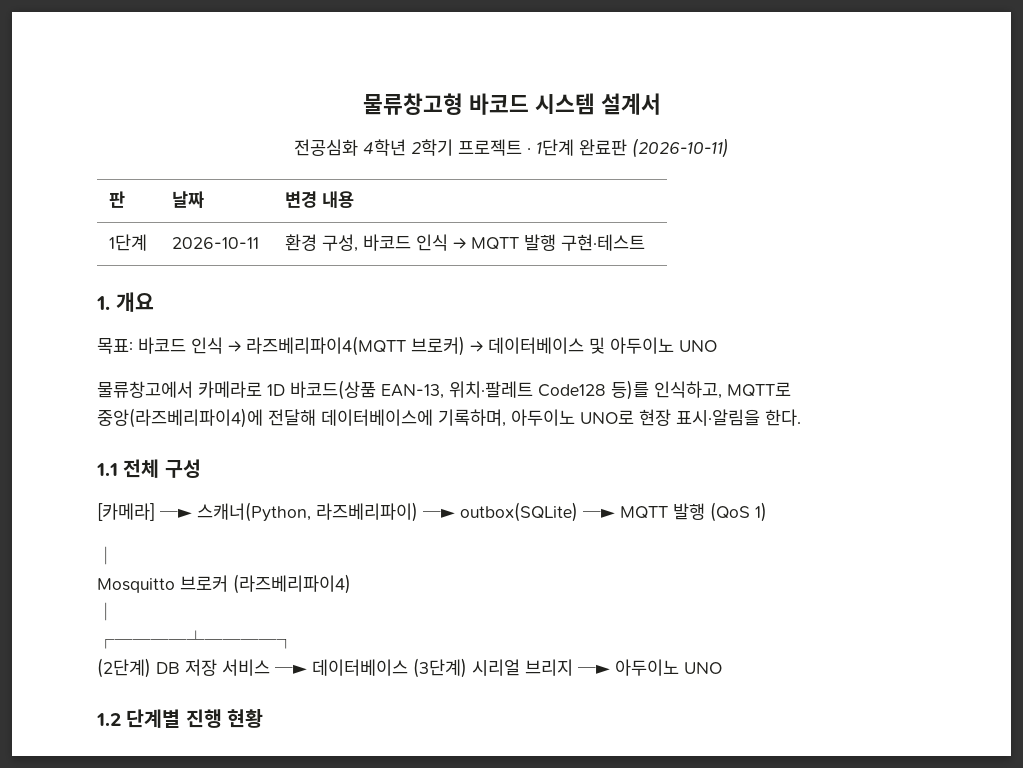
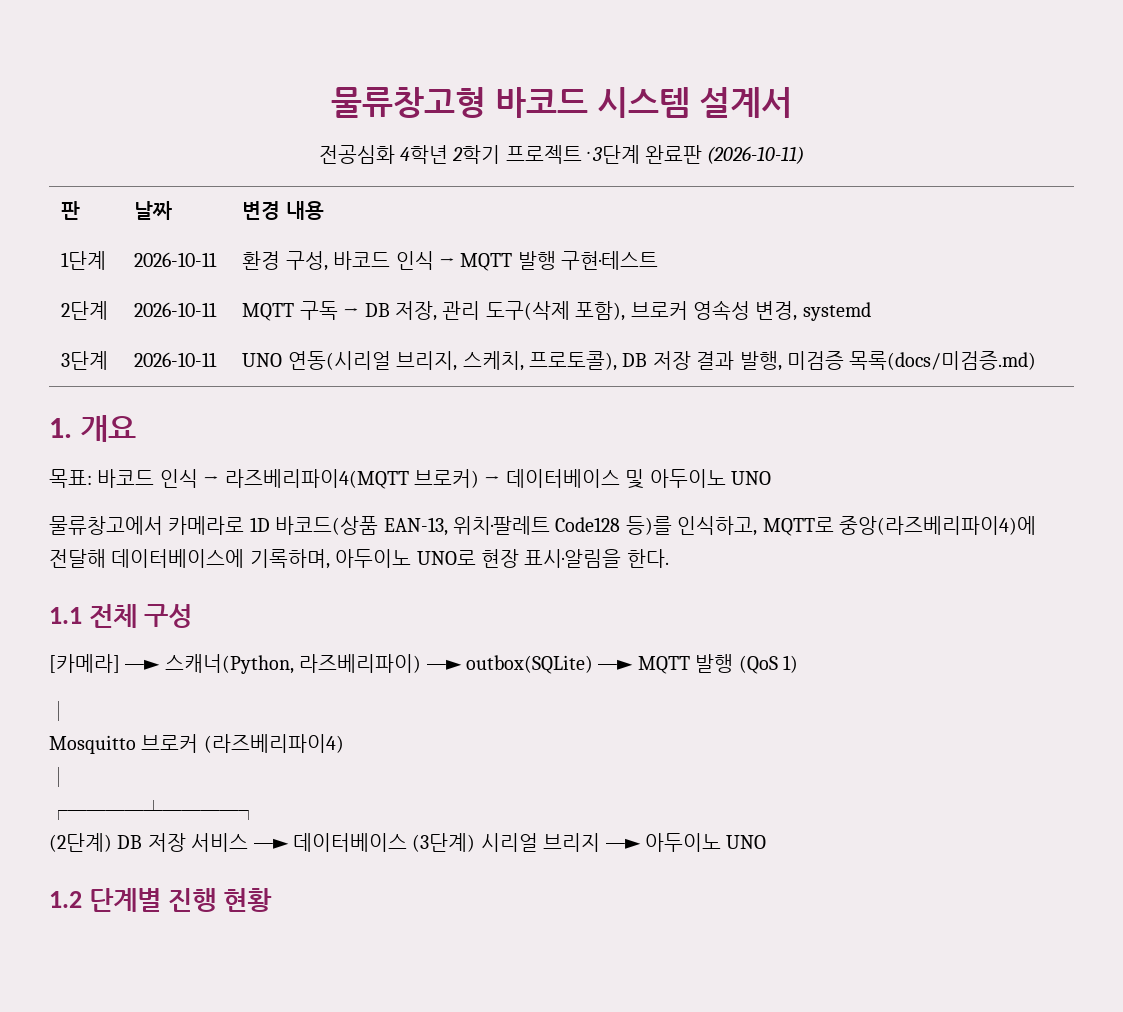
[536,139,574,156] 1단계 -> [591,145,640,164] 3단계
(646, 242) none -> [61,301,109,320] [134,302,218,317] [242,300,871,321] [61,351,109,370] [134,352,218,367] [242,351,1037,371] // 2단계 | 2026-10-11 | MQTT 구독 → DB 저장, 관리 도구(삭제 포함), 브로커 영속성 변경, systemd // 3단계 | 2026-10-11 | UNO 연동(시리얼 브리지, 스케치, 프로토콜), DB 저장 결과 발행, 미검증 목록(docs/미검증.md)

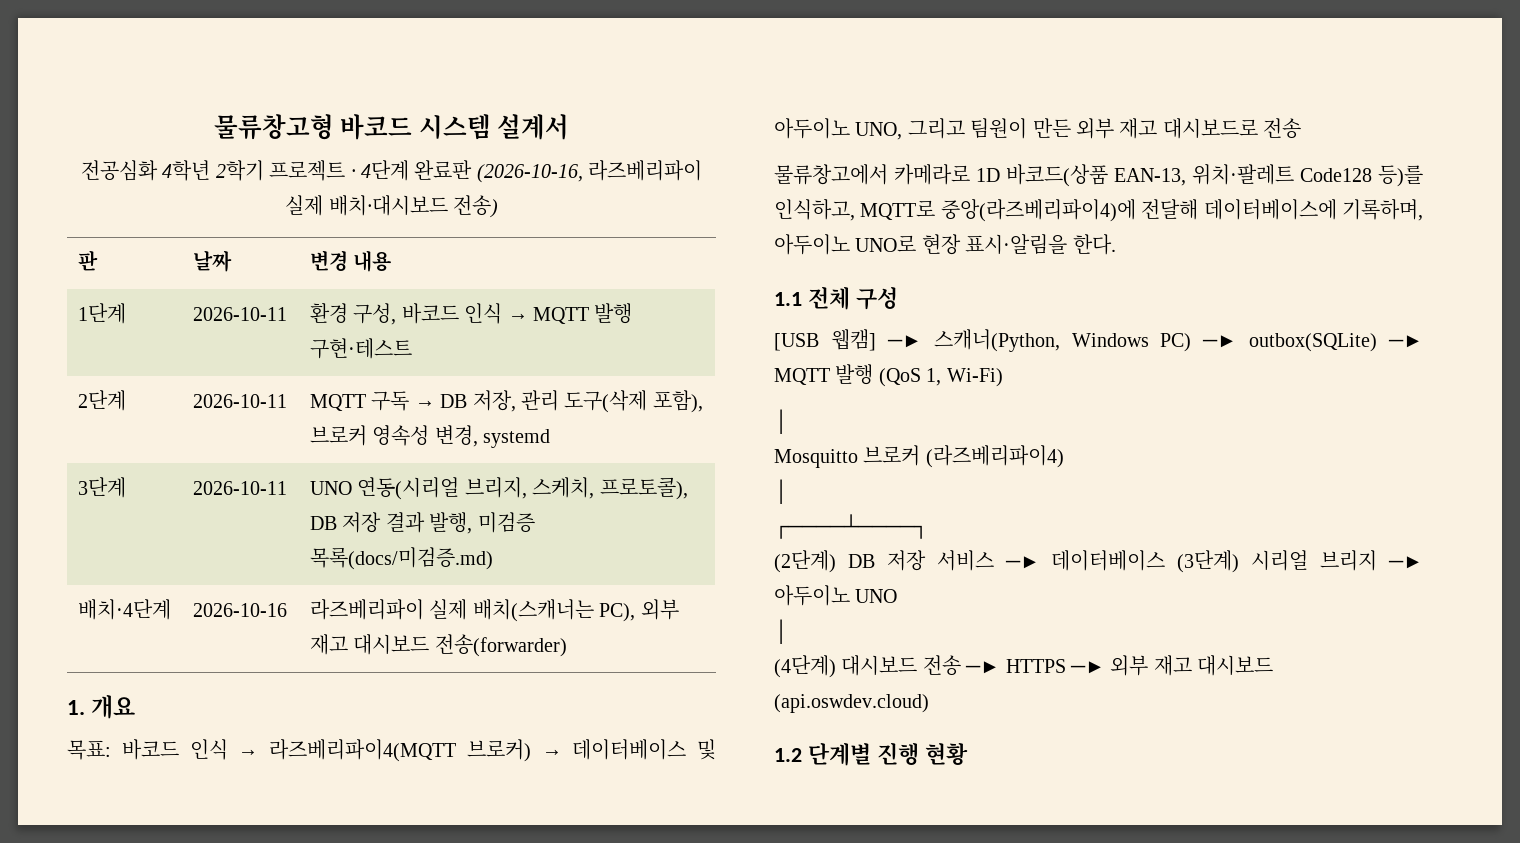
[591,145,805,164] 3단계 완료판 (2026-10-11) -> [360,160,703,183] [285,195,498,218] 4단계 완료판 (2026-10-16, 라즈베리파이 실제 배치·대시보드 전송)
(1037, 360) none -> [77,599,171,620] [192,603,287,617] [309,599,679,622] [309,634,567,657] // 배치·4단계 | 2026-10-16 | 라즈베리파이 실제 배치(스캐너는 PC), 외부 재고 대시보드 전송(forwarder)
[730,471,771,485] UNO -> [855,118,1302,140] UNO, 그리고 팀원이 만든 외부 재고 대시보드로 전송
[49,654,422,674] [카메라] ─► 스캐너(Python, 라즈베리파이) -> [774,329,1192,352] [USB 웹캠] ─► 스캐너(Python, Windows PC)
[782,655,798,673] 1) -> [926,368,1003,387] 1, Wi-Fi)
(767, 842) none -> [774,619,788,644] [774,655,1274,678] [774,694,929,713] // │ // (4단계) 대시보드 전송 ─► HTTPS ─► 외부 재고 대시보드 (api.oswdev.cloud)

